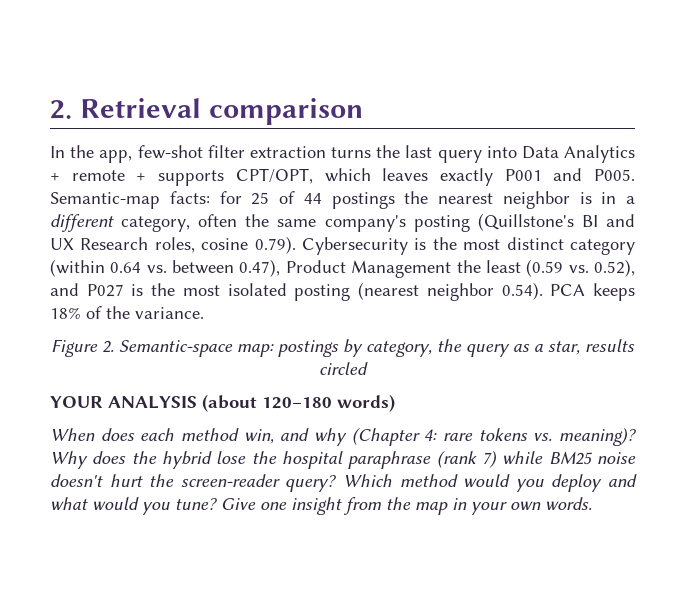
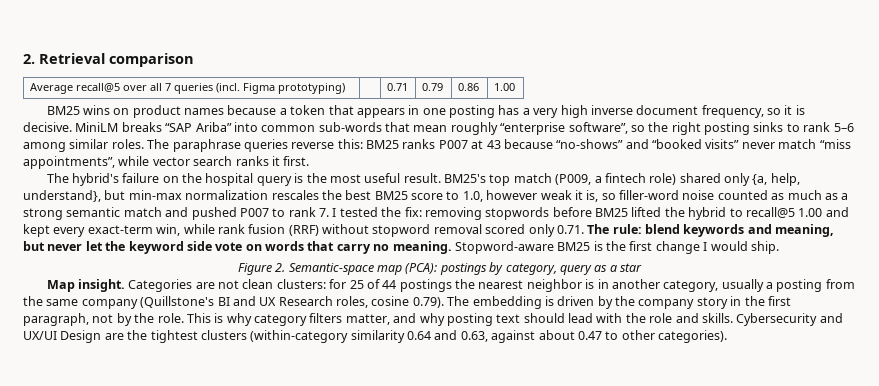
[50,145,636,163] [50,168,635,186] [50,191,210,209] // In the app, few-shot filter extraction turns the last query into Data Analytics + remote + supports CPT/OPT, which leaves exactly P001 and P005. Semantic-map facts: -> [29,83,345,94] [386,83,408,91] [421,83,443,91] [457,83,479,91] [493,83,515,91] [46,105,805,118] [23,122,854,135] [23,139,851,152] [23,156,310,169] [46,173,800,186] [23,190,849,202] [23,207,849,220] [23,224,835,237] [23,241,779,254] [237,262,643,275] [46,279,326,292] // Average recall@5 over all 7 queries (incl. Figma prototyping) | | 0.71 | 0.79 | 0.86 | 1.00 // BM25 wins on product names because a token that appears in one posting has a very high inverse document frequency, so it is decisive. MiniLM breaks “SAP Ariba” into common sub-words that mean roughly “enterprise software”, so the right posting sinks to rank 5–6 among similar roles. The paraphrase queries reverse this: BM25 ranks P007 at 43 because “no-shows” and “booked visits” never match “miss appointments”, while vector search ranks it first. // The hybrid's failure on the hospital query is the most useful result. BM25's top match (P009, a fintech role) shared only {a, help, understand}, but min-max normalization rescales the best BM25 score to 1.0, however weak it is, so filler-word noise counted as much as a strong semantic match and pushed P007 to rank 7. I tested the fix: removing stopwords before BM25 lifted the hybrid to recall@5 1.00 and kept every exact-term win, while rank fusion (RRF) without stopword removal scored only 0.71. The rule: blend keywords and meaning, but never let the keyword side vote on words that carry no meaning. Stopword-aware BM25 is the first change I would ship. // Figure 2. Semantic-space map (PCA): postings by category, query as a star // Map insight. Categories are not clean clusters:
[626,196,635,204] [50,214,470,232] a different category, often the same company's posting -> [611,279,855,292] [23,296,138,309] another category, usually a posting from the same company
[302,237,635,255] [50,259,635,278] [50,282,635,301] [50,306,204,319] [51,339,635,357] [319,362,368,375] [50,394,395,412] [50,427,638,446] [50,450,636,469] [50,474,638,492] [50,497,592,515] Cybersecurity is the most distinct category (within 0.64 vs. between 0.47), Product Management the least (0.59 vs. 0.52), and P027 is the most isolated posting (nearest neighbor 0.54). PCA keeps 18% of the variance. // Figure 2. Semantic-space map: postings by category, the query as a star, results circled // YOUR ANALYSIS (about 120–180 words) // When does each method win, and why (Chapter 4: rare tokens vs. meaning)? Why does the hybrid lose the hospital paraphrase (rank 7) while BM25 noise doesn't hurt the screen-reader query? Which method would you deploy and what would you tune? Give one insight from the map in your own words. -> [447,296,791,309] [23,313,843,326] [23,330,727,343] The embedding is driven by the company story in the first paragraph, not by the role. This is why category filters matter, and why posting text should lead with the role and skills. Cybersecurity and UX/UI Design are the tightest clusters (within-category similarity 0.64 and 0.63, against about 0.47 to other categories).

